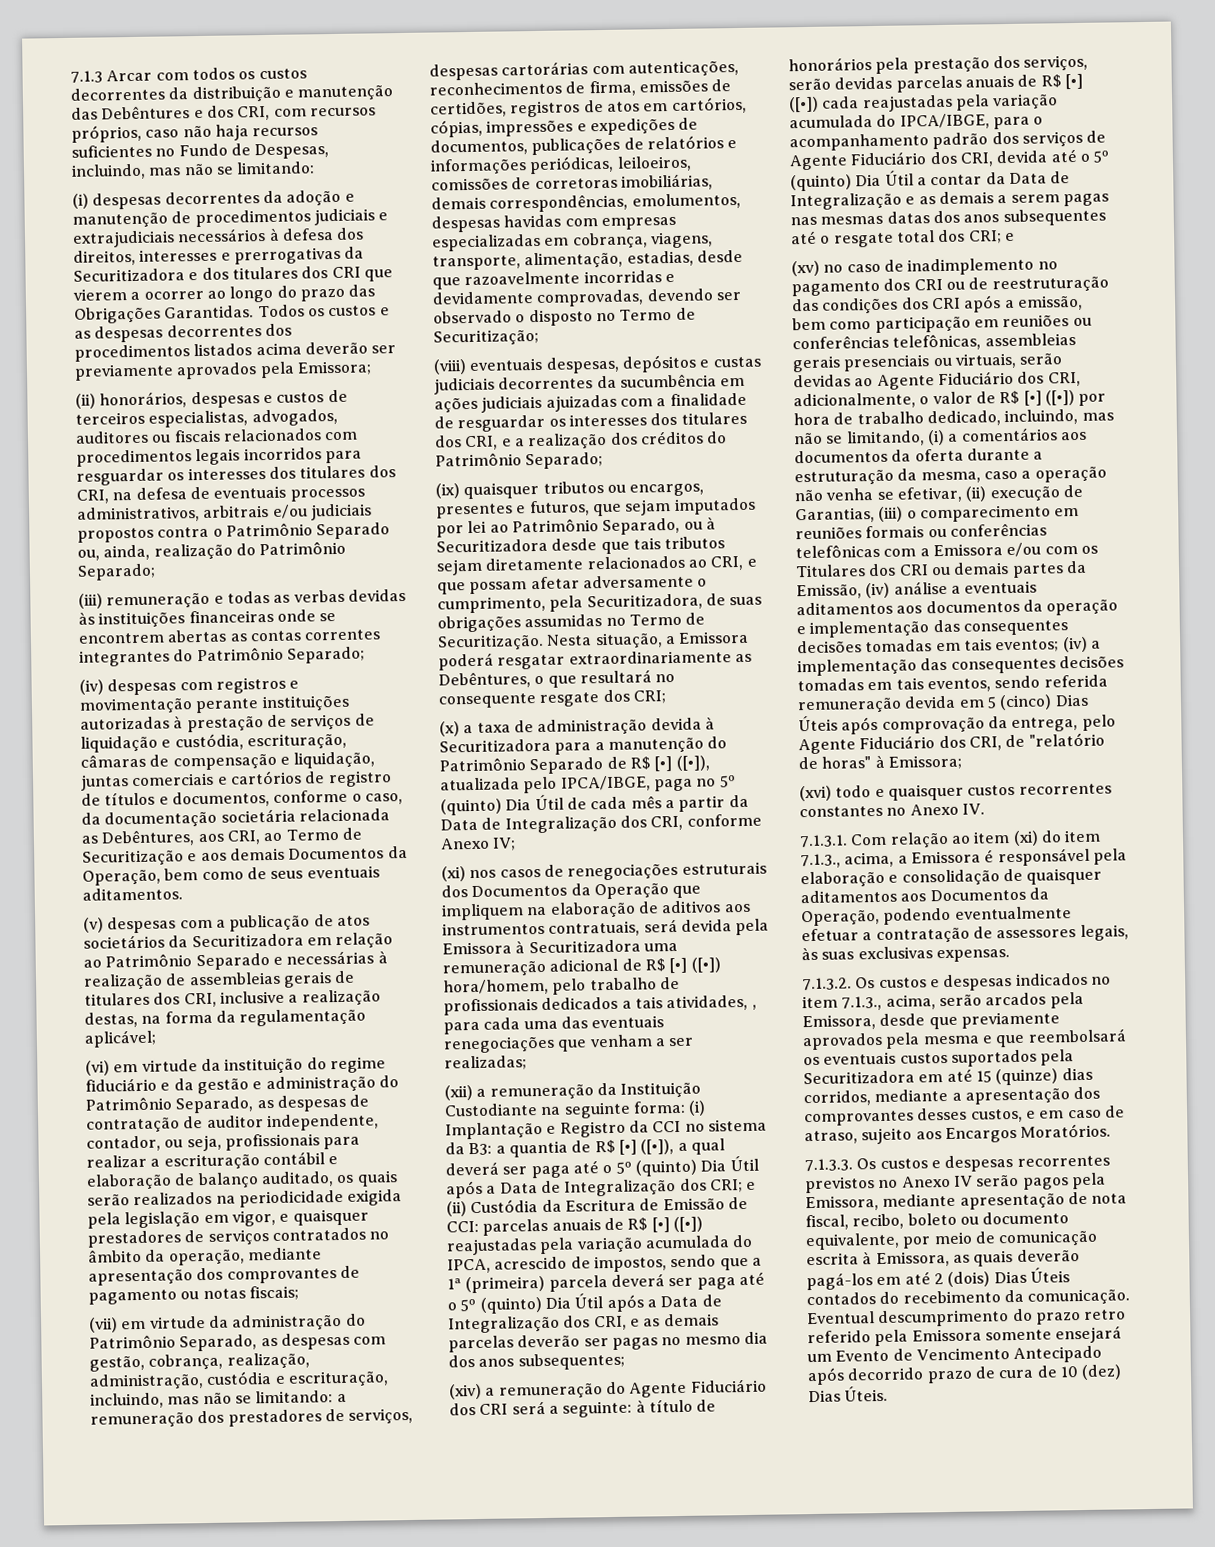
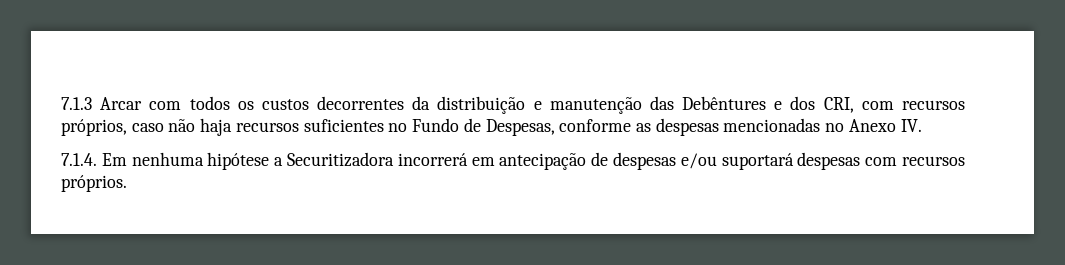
[71,161,316,180] [72,189,355,210] [72,208,389,228] [72,227,365,248] [73,246,365,266] [73,266,393,282] [73,284,376,303] [74,304,390,324] [74,323,292,343] [74,341,397,362] [74,360,372,381] [75,389,348,409] [75,408,338,428] [75,428,359,444] [76,447,362,467] [76,465,396,486] [76,485,365,504] [77,503,372,523] [77,522,391,543] [77,540,347,561] [77,563,156,581] [78,588,406,609] [78,609,337,628] [78,629,381,644] [79,646,365,667] [79,676,300,696] [79,694,350,714] [80,713,375,733] [80,732,347,753] [80,751,376,771] [80,770,392,791] [81,789,403,808] [81,808,390,828] [81,827,362,847] [82,845,408,866] [82,865,380,886] [82,887,183,901] [83,914,370,934] [83,932,394,949] [83,950,388,971] [83,970,356,990] [84,989,381,1008] [84,1008,367,1028] [84,1029,157,1048] [85,1056,386,1076] [85,1075,399,1095] [85,1094,370,1114] [86,1113,379,1133] [86,1133,361,1152] [86,1151,339,1170] [86,1170,398,1190] [87,1189,403,1208] [87,1208,369,1229] [87,1227,390,1248] [88,1247,322,1266] [88,1265,360,1286] [88,1285,299,1305] [89,1313,366,1333] [89,1332,387,1352] [89,1352,310,1372] [89,1370,389,1390] [90,1390,347,1409] [90,1407,414,1428] [429,59,739,81] [429,79,732,97] [430,96,747,118] [430,117,699,138] [430,135,738,156] [430,155,692,175] [431,173,713,191] [431,192,741,213] [431,214,676,233] [432,231,713,252] [432,249,743,271] [432,270,675,290] [432,288,741,307] [433,307,696,327] [433,328,539,346] [433,354,761,375] [434,373,746,395] [434,392,747,413] [434,411,747,433] [434,430,728,451] [435,452,604,470] [435,481,705,500] [435,497,756,519] [436,516,716,538] [436,536,726,555] [436,555,757,576] [437,574,708,595] [437,593,763,614] [437,612,706,633] [437,630,750,651] [438,650,752,671] [438,669,676,689] [438,689,666,709] [439,716,715,737] [439,736,728,755] [439,755,710,775] [440,775,736,794] [440,794,749,816] [440,813,762,834] [440,837,517,851] [441,861,767,882] [441,883,702,900] [441,900,751,921] [442,918,770,937] [442,939,678,955] [442,957,721,977] [443,976,680,996] [443,994,757,1016] [443,1015,665,1035] [443,1034,695,1054] [444,1055,527,1071] [444,1081,702,1101] [444,1100,707,1119] [445,1118,767,1140] [445,1138,725,1158] [445,1155,759,1179] [446,1178,757,1199] [446,1196,748,1217] [446,1216,703,1236] [446,1234,754,1256] [447,1254,762,1274] [447,1271,765,1294] [447,1293,722,1314] [448,1313,719,1334] [448,1331,768,1353] [448,1352,625,1371] [449,1378,767,1400] [449,1398,717,1418] [788,54,1089,74] [788,73,1083,93] [788,93,1059,113] [789,113,1044,130] [789,130,1107,152] [789,148,1110,171] [790,170,1071,192] [790,191,1109,211] [790,208,1106,227] [790,229,1015,248] [791,257,1058,277] [791,276,1109,297] [791,294,1083,314] [792,314,1092,333] [792,333,1076,351] [792,352,1063,373] [793,370,1081,390] [793,390,1107,410] [793,408,1114,427] [793,427,1087,447] [794,447,1044,464] [794,466,1107,486] [794,484,1083,503] [795,504,1080,524] [795,522,1047,540] [795,542,1098,559] [795,560,1087,578] [796,580,1038,600] [796,599,1119,616] [796,619,1068,638] [797,636,1101,654] [797,655,1124,677] [797,674,1108,693] [797,693,1089,714] [798,714,1116,735] [798,732,1105,755] [798,754,962,770] [799,783,1112,802] [799,803,985,818] [799,829,1102,848] [800,847,1127,869] [800,867,1103,888] [800,887,1049,904] [801,906,1072,927] [801,924,1129,944] [801,946,1010,963] [802,972,1111,992] [802,991,1084,1011] [802,1011,1060,1031] [802,1028,1127,1051] [803,1049,1075,1067] [803,1067,1093,1086] [803,1086,1101,1107] [804,1105,1125,1127] [804,1123,1112,1145] [804,1155,1110,1173] [805,1172,1106,1194] [805,1191,1128,1212] [805,1211,1070,1231] [805,1229,1099,1251] [806,1249,1080,1268] [806,1267,1070,1291] [806,1288,1131,1306] [807,1308,1127,1328] [807,1325,1123,1347] [807,1345,1103,1364] [807,1364,1123,1386] [808,1385,889,1403] incluindo, mas não se limitando: // (i) despesas decorrentes da adoção e manutenção de procedimentos judiciais e extrajudiciais necessários à defesa dos direitos, interesses e prerrogativas da Securitizadora e dos titulares dos CRI que vierem a ocorrer ao longo do prazo das Obrigações Garantidas. Todos os custos e as despesas decorrentes dos procedimentos listados acima deverão ser previamente aprovados pela Emissora; // (ii) honorários, despesas e custos de terceiros especialistas, advogados, auditores ou fiscais relacionados com procedimentos legais incorridos para resguardar os interesses dos titulares dos CRI, na defesa de eventuais processos administrativos, arbitrais e/ou judiciais propostos contra o Patrimônio Separado ou, ainda, realização do Patrimônio Separado; // (iii) remuneração e todas as verbas devidas às instituições financeiras onde se encontrem abertas as contas correntes integrantes do Patrimônio Separado; // (iv) despesas com registros e movimentação perante instituições autorizadas à prestação de serviços de liquidação e custódia, escrituração, câmaras de compensação e liquidação, juntas comerciais e cartórios de registro de títulos e documentos, conforme o caso, da documentação societária relacionada as Debêntures, aos CRI, ao Termo de Securitização e aos demais Documentos da Operação, bem como de seus eventuais aditamentos. // (v) despesas com a publicação de atos societários da Securitizadora em relação ao Patrimônio Separado e necessárias à realização de assembleias gerais de titulares dos CRI, inclusive a realização destas, na forma da regulamentação aplicável; // (vi) em virtude da instituição do regime fiduciário e da gestão e administração do Patrimônio Separado, as despesas de contratação de auditor independente, contador, ou seja, profissionais para realizar a escrituração contábil e elaboração de balanço auditado, os quais serão realizados na periodicidade exigida pela legislação em vigor, e quaisquer prestadores de serviços contratados no âmbito da operação, mediante apresentação dos comprovantes de pagamento ou notas fiscais; // (vii) em virtude da administração do Patrimônio Separado, as despesas com gestão, cobrança, realização, administração, custódia e escrituração, incluindo, mas não se limitando: a remuneração dos prestadores de serviços, despesas cartorárias com autenticações, reconhecimentos de firma, emissões de certidões, registros de atos em cartórios, cópias, impressões e expedições de documentos, publicações de relatórios e informações periódicas, leiloeiros, comissões de corretoras imobiliárias, demais correspondências, emolumentos, despesas havidas com empresas especializadas em cobrança, viagens, transporte, alimentação, estadias, desde que razoavelmente incorridas e devidamente comprovadas, devendo ser observado o disposto no Termo de Securitização; // (viii) eventuais despesas, depósitos e custas judiciais decorrentes da sucumbência em ações judiciais ajuizadas com a finalidade de resguardar os interesses dos titulares dos CRI, e a realização dos créditos do Patrimônio Separado; // (ix) quaisquer tributos ou encargos, presentes e futuros, que sejam imputados por lei ao Patrimônio Separado, ou à Securitizadora desde que tais tributos sejam diretamente relacionados ao CRI, e que possam afetar adversamente o cumprimento, pela Securitizadora, de suas obrigações assumidas no Termo de Securitização. Nesta situação, a Emissora poderá resgatar extraordinariamente as Debêntures, o que resultará no consequente resgate dos CRI; // (x) a taxa de administração devida à Securitizadora para a manutenção do Patrimônio Separado de R$ [•] ([•]), atualizada pelo IPCA/IBGE, paga no 5º (quinto) Dia Útil de cada mês a partir da Data de Integralização dos CRI, conforme Anexo IV; // (xi) nos casos de renegociações estruturais dos Documentos da Operação que impliquem na elaboração de aditivos aos instrumentos contratuais, será devida pela Emissora à Securitizadora uma remuneração adicional de R$ [•] ([•]) hora/homem, pelo trabalho de profissionais dedicados a tais atividades, , para cada uma das eventuais renegociações que venham a ser realizadas; // (xii) a remuneração da Instituição Custodiante na seguinte forma: (i) Implantação e Registro da CCI no sistema da B3: a quantia de R$ [•] ([•]), a qual deverá ser paga até o 5º (quinto) Dia Útil após a Data de Integralização dos CRI; e (ii) Custódia da Escritura de Emissão de CCI: parcelas anuais de R$ [•] ([•]) reajustadas pela variação acumulada do IPCA, acrescido de impostos, sendo que a 1ª (primeira) parcela deverá ser paga até o 5º (quinto) Dia Útil após a Data de Integralização dos CRI, e as demais parcelas deverão ser pagas no mesmo dia dos anos subsequentes; // (xiv) a remuneração do Agente Fiduciário dos CRI será a seguinte: à título de honorários pela prestação dos serviços, serão devidas parcelas anuais de R$ [•] ([•]) cada reajustadas pela variação acumulada do IPCA/IBGE, para o acompanhamento padrão dos serviços de Agente Fiduciário dos CRI, devida até o 5º (quinto) Dia Útil a contar da Data de Integralização e as demais a serem pagas nas mesmas datas dos anos subsequentes até o resgate total dos CRI; e // (xv) no caso de inadimplemento no pagamento dos CRI ou de reestruturação das condições dos CRI após a emissão, bem como participação em reuniões ou conferências telefônicas, assembleias gerais presenciais ou virtuais, serão devidas ao Agente Fiduciário dos CRI, adicionalmente, o valor de R$ [•] ([•]) por hora de trabalho dedicado, incluindo, mas não se limitando, (i) a comentários aos documentos da oferta durante a estruturação da mesma, caso a operação não venha se efetivar, (ii) execução de Garantias, (iii) o comparecimento em reuniões formais ou conferências telefônicas com a Emissora e/ou com os Titulares dos CRI ou demais partes da Emissão, (iv) análise a eventuais aditamentos aos documentos da operação e implementação das consequentes decisões tomadas em tais eventos; (iv) a implementação das consequentes decisões tomadas em tais eventos, sendo referida remuneração devida em 5 (cinco) Dias Úteis após comprovação da entrega, pelo Agente Fiduciário dos CRI, de "relatório de horas" à Emissora; // (xvi) todo e quaisquer custos recorrentes constantes no Anexo IV. // 7.1.3.1. Com relação ao item (xi) do item 7.1.3., acima, a Emissora é responsável pela elaboração e consolidação de quaisquer aditamentos aos Documentos da Operação, podendo eventualmente efetuar a contratação de assessores legais, às suas exclusivas expensas. // 7.1.3.2. Os custos e despesas indicados no item 7.1.3., acima, serão arcados pela Emissora, desde que previamente aprovados pela mesma e que reembolsará os eventuais custos suportados pela Securitizadora em até 15 (quinze) dias corridos, mediante a apresentação dos comprovantes desses custos, e em caso de atraso, sujeito aos Encargos Moratórios. // 7.1.3.3. Os custos e despesas recorrentes previstos no Anexo IV serão pagos pela Emissora, mediante apresentação de nota fiscal, recibo, boleto ou documento equivalente, por meio de comunicação escrita à Emissora, as quais deverão pagá-los em até 2 (dois) Dias Úteis contados do recebimento da comunicação. Eventual descumprimento do prazo retro referido pela Emissora somente ensejará um Evento de Vencimento Antecipado após decorrido prazo de cura de 10 (dez) Dias Úteis. -> [559,118,922,136] [61,152,965,170] [61,175,127,192] conforme as despesas mencionadas no Anexo IV. // 7.1.4. Em nenhuma hipótese a Securitizadora incorrerá em antecipação de despesas e/ou suportará despesas com recursos próprios.

